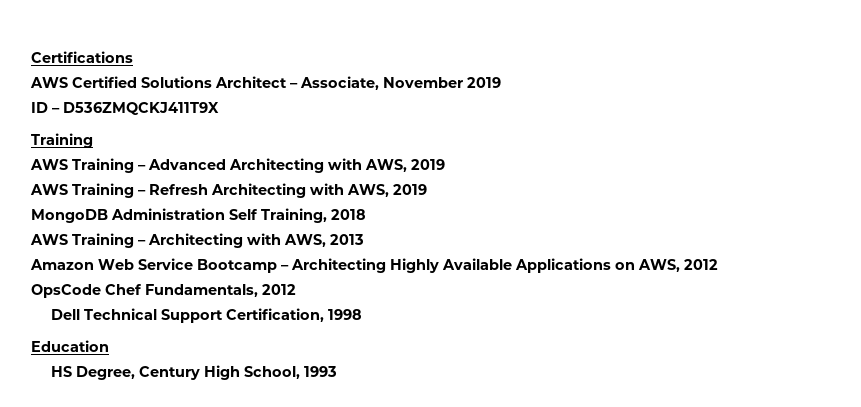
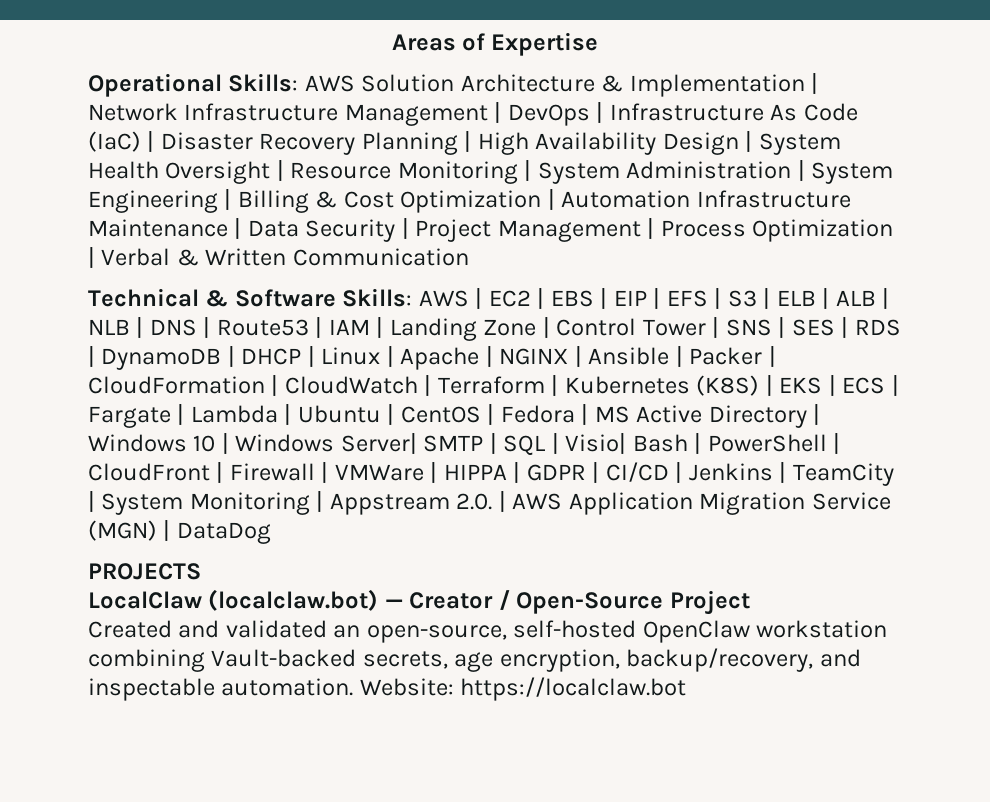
[31,51,133,63] [30,76,501,90] [31,102,219,115] [31,133,93,148] [30,158,445,173] [30,183,427,198] [31,208,366,223] [30,233,364,248] [30,258,718,273] [31,284,296,298] [51,308,363,323] [31,340,109,352] [51,365,338,380] Certifications // AWS Certified Solutions Architect – Associate, November 2019 // ID – D536ZMQCKJ411T9X // Training // AWS Training – Advanced Architecting with AWS, 2019 // AWS Training – Refresh Architecting with AWS, 2019 // MongoDB Administration Self Training, 2018 // AWS Training – Architecting with AWS, 2013 // Amazon Web Service Bootcamp – Architecting Highly Available Applications on AWS, 2012 // OpsCode Chef Fundamentals, 2012 // Dell Technical Support Certification, 1998 // Education // HS Degree, Century High School, 1993 -> [391,32,599,56] [88,73,819,97] [88,102,858,126] [88,131,841,155] [88,160,894,184] [88,189,851,213] [88,218,894,242] [88,247,469,268] [88,288,890,309] [88,317,901,341] [88,346,776,370] [88,375,899,396] [88,404,821,428] [88,433,841,456] [88,462,894,486] [88,491,891,515] [88,520,271,544] [88,563,201,580] [88,589,750,615] [88,620,888,643] [88,648,861,672] [88,677,687,701] Areas of Expertise // Operational Skills: AWS Solution Architecture & Implementation | Network Infrastructure Management | DevOps | Infrastructure As Code (IaC) | Disaster Recovery Planning | High Availability Design | System Health Oversight | Resource Monitoring | System Administration | System Engineering | Billing & Cost Optimization | Automation Infrastructure Maintenance | Data Security | Project Management | Process Optimization | Verbal & Written Communication // Technical & Software Skills: AWS | EC2 | EBS | EIP | EFS | S3 | ELB | ALB | NLB | DNS | Route53 | IAM | Landing Zone | Control Tower | SNS | SES | RDS | DynamoDB | DHCP | Linux | Apache | NGINX | Ansible | Packer | CloudFormation | CloudWatch | Terraform | Kubernetes (K8S) | EKS | ECS | Fargate | Lambda | Ubuntu | CentOS | Fedora | MS Active Directory | Windows 10 | Windows Server| SMTP | SQL | Visio| Bash | PowerShell | CloudFront | Firewall | VMWare | HIPPA | GDPR | CI/CD | Jenkins | TeamCity | System Monitoring | Appstream 2.0. | AWS Application Migration Service (MGN) | DataDog // PROJECTS // LocalClaw (localclaw.bot) — Creator / Open-Source Project // Created and validated an open-source, self-hosted OpenClaw workstation combining Vault-backed secrets, age encryption, backup/recovery, and inspectable automation. Website: https://localclaw.bot

